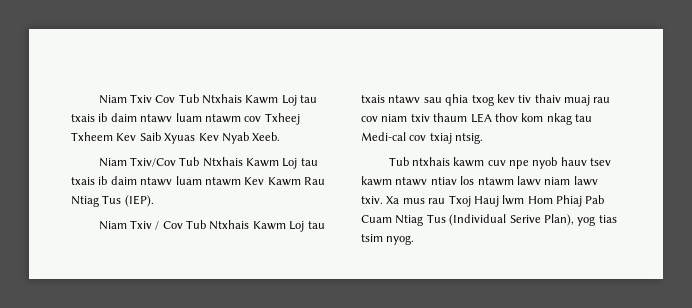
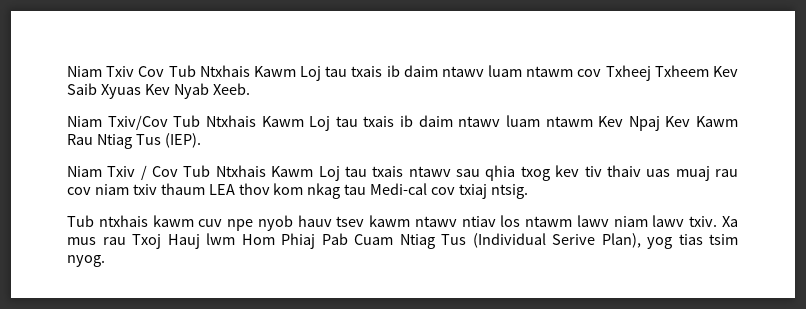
(265, 181) none -> [628,116,691,131] Npaj Kev
(561, 98) none -> [646,169,671,177] uas

